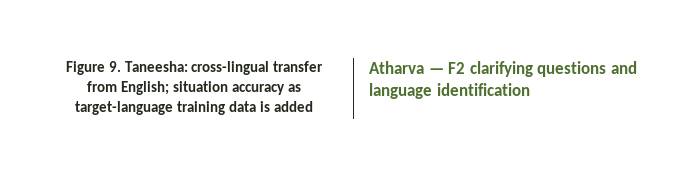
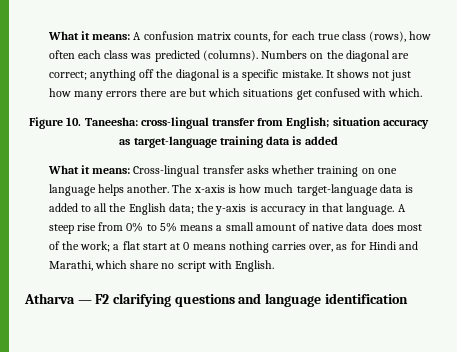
[65,61,121,75] Figure 9. -> [47,31,432,42] [48,50,409,62] [48,69,412,81] [48,88,423,100] [29,117,82,129] What it means: A confusion matrix counts, for each true class (rows), how often each class was predicted (columns). Numbers on the diagonal are correct; anything off the diagonal is a specific mistake. It shows not just how many errors there are but which situations get confused with which. // Figure 10.
(313, 106) none -> [47,165,397,177] [48,184,413,196] [48,203,406,215] [48,222,422,234] [48,241,419,253] [48,260,275,272] // What it means: Cross-lingual transfer asks whether training on one language helps another. The x-axis is how much target-language data is added to all the English data; the y-axis is accuracy in that language. A steep rise from 0% to 5% means a small amount of native data does most of the work; a flat start at 0 means nothing carries over, as for Hindi and Marathi, which share no script with English.

